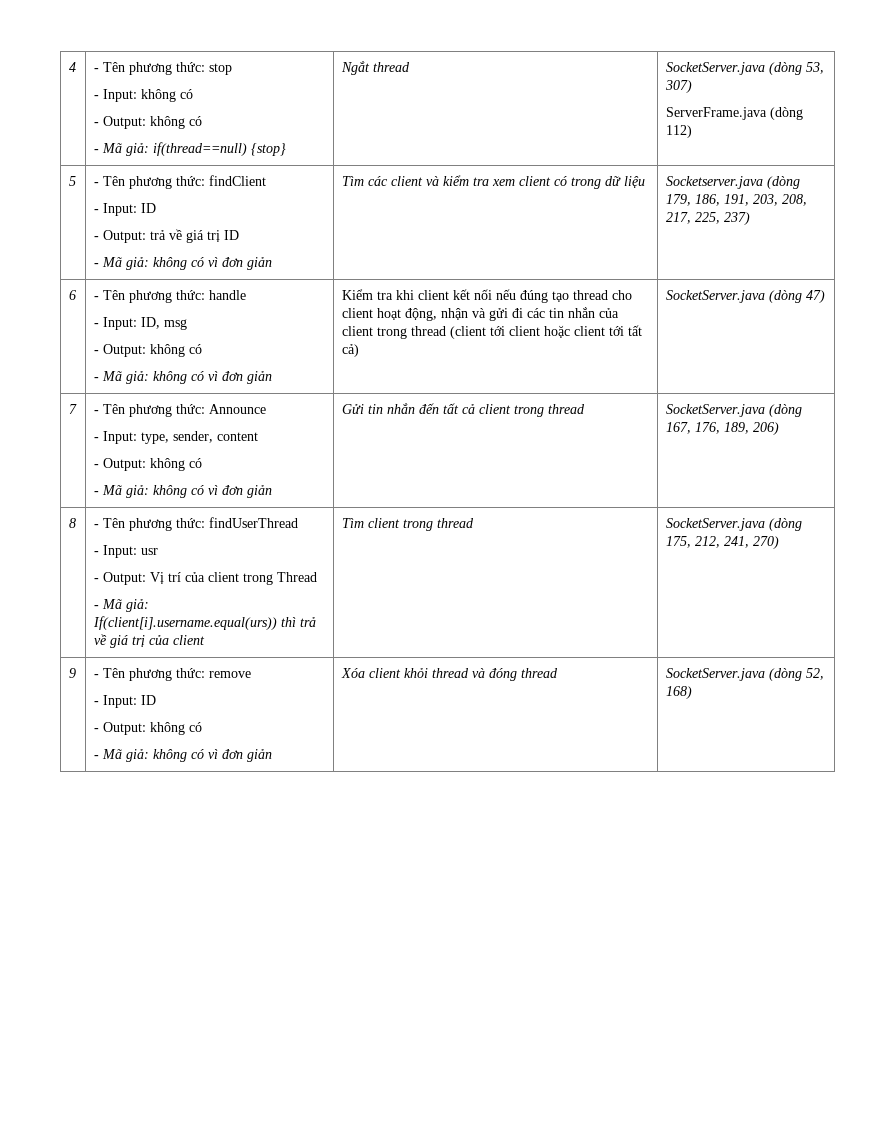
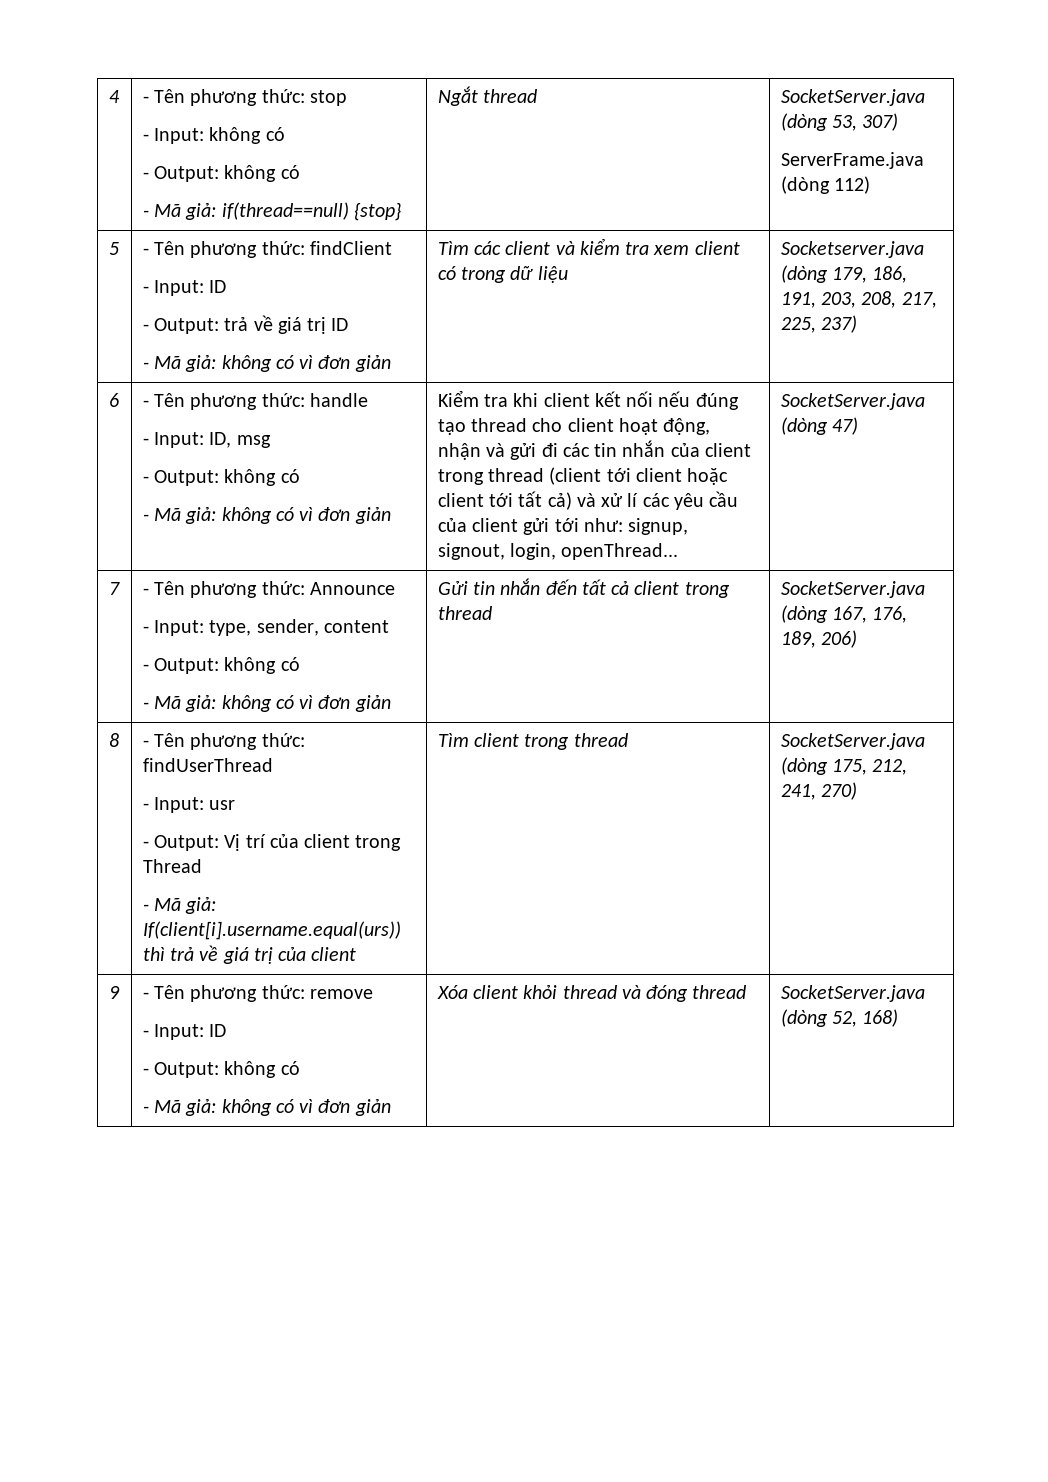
(359, 350) none -> [576,491,739,510] [437,518,689,535] [437,543,679,560] và xử lí các yêu cầu của client gửi tới như: signup, signout, login, openThread...

